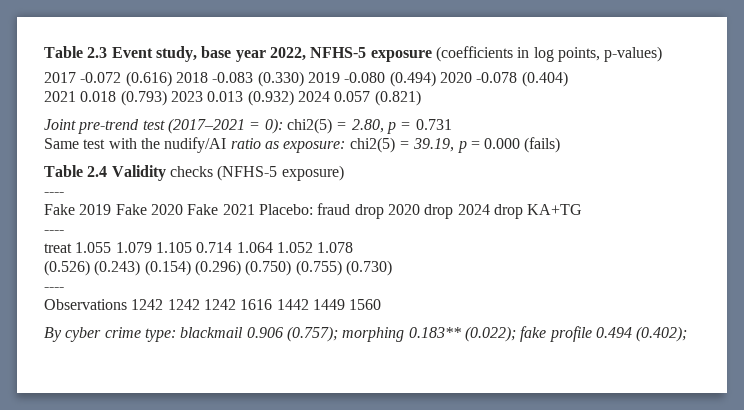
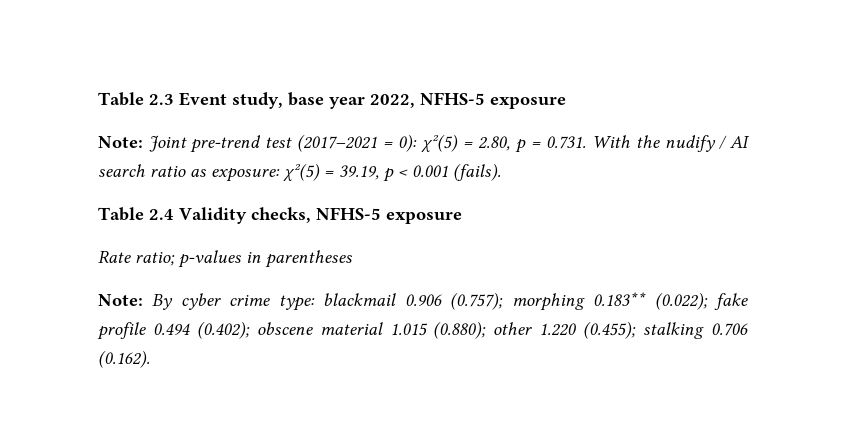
[435,46,663,62] [44,71,568,87] [44,90,421,106] (coefficients in log points, p-values) // 2017 -0.072 (0.616) 2018 -0.083 (0.330) 2019 -0.080 (0.494) 2020 -0.078 (0.404) // 2021 0.018 (0.793) 2023 0.013 (0.932) 2024 0.057 (0.821) // -> [98,136,143,148] // Note:
[286,118,332,134] chi2(5) -> [420,134,458,153] χ²(5)
[415,119,452,130] [44,137,227,153] 0.731 // Same test with the nudify/AI -> [546,135,750,152] [98,164,145,177] 0.731. With the nudify / AI search
[349,137,395,153] chi2(5) -> [283,163,320,182] χ²(5)
[470,137,561,153] = 0.000 (fails) -> [398,163,501,181] < 0.001 (fails).
[169,165,344,181] [44,192,64,196] [44,203,583,219] [44,230,64,234] [44,242,354,253] [44,260,392,276] [44,287,64,291] [44,299,382,310] checks (NFHS-5 exposure) // ---- // Fake 2019 Fake 2020 Fake 2021 Placebo: fraud drop 2020 drop 2024 drop KA+TG // ---- // treat 1.055 1.079 1.105 0.714 1.064 1.052 1.078 // (0.526) (0.243) (0.154) (0.296) (0.750) (0.755) (0.730) // ---- // Observations 1242 1242 1242 1616 1442 1449 1560 // -> [251,207,462,224] [98,250,352,268] [98,294,143,306] checks, NFHS-5 exposure // Rate ratio; p-values in parentheses // Note:
(688, 334) none -> [256,321,748,339] [98,350,150,368] obscene material 1.015 (0.880); other 1.220 (0.455); stalking 0.706 (0.162).

